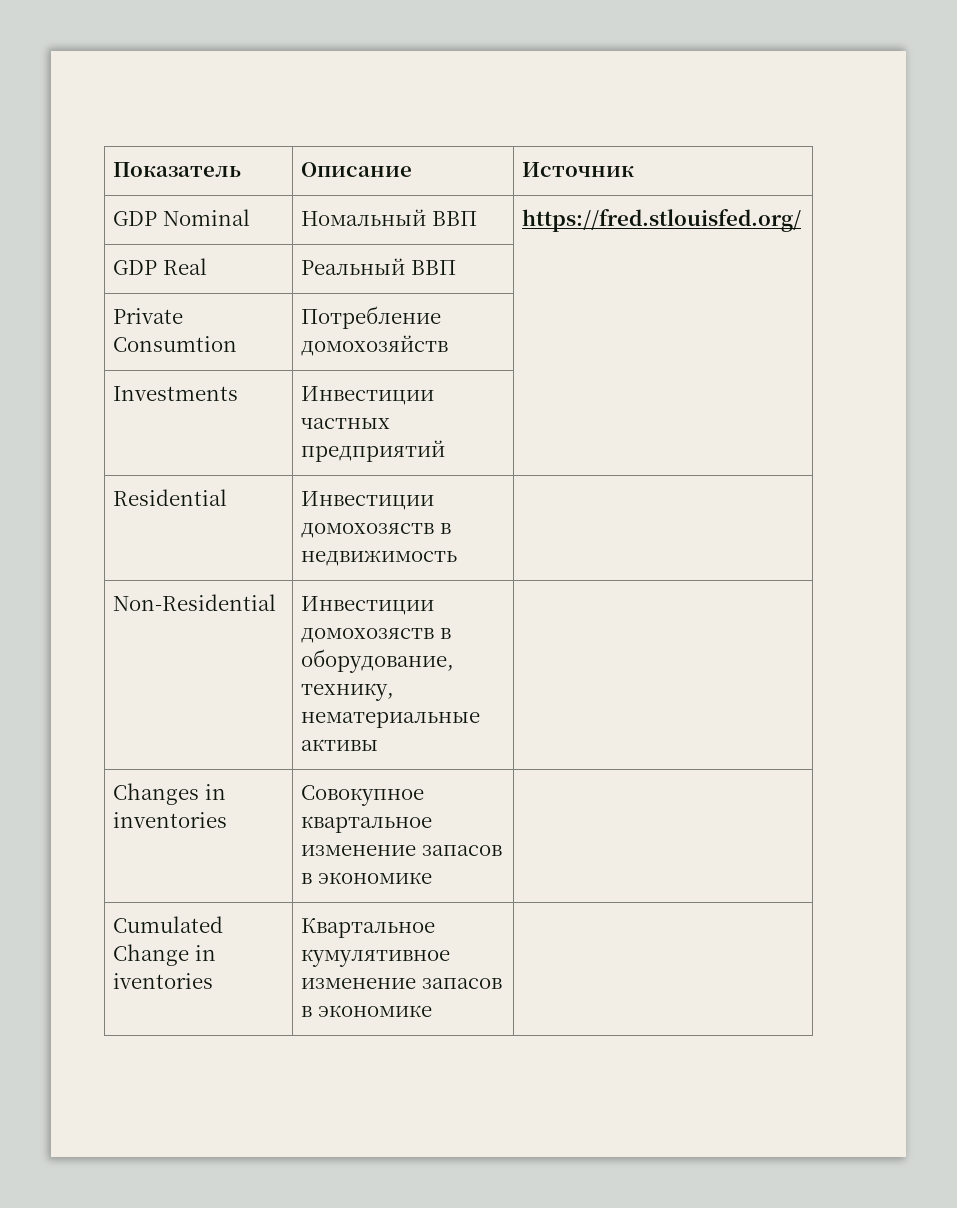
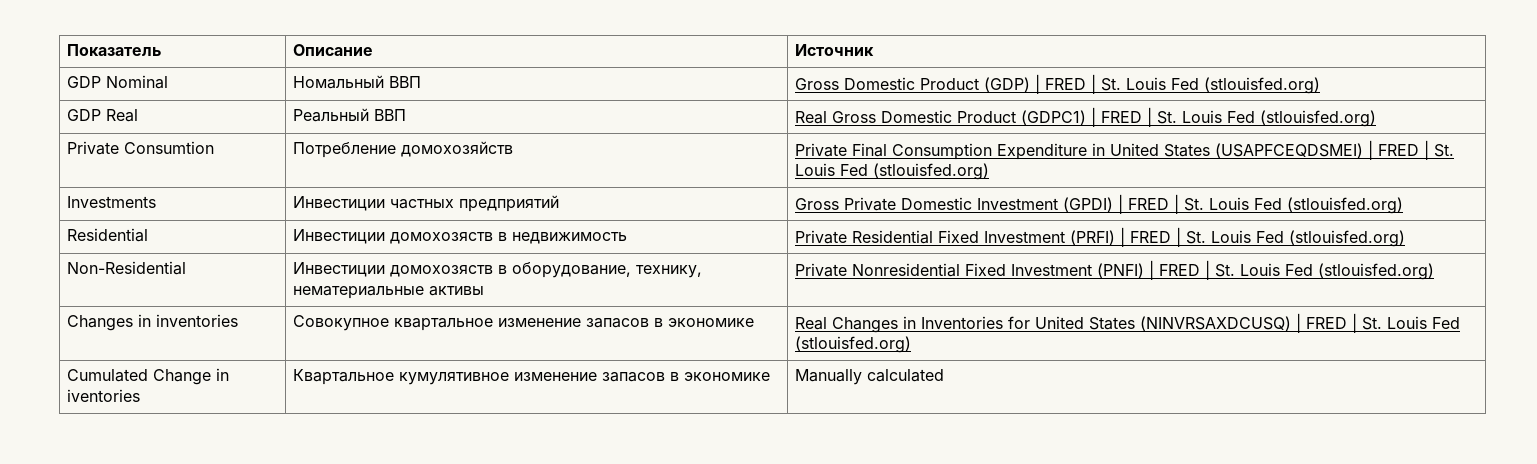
[522,209,802,232] [113,258,208,275] [301,258,457,275] [113,308,184,324] [113,336,238,352] [301,306,442,329] [301,335,449,356] [113,386,239,401] [301,386,435,405] [301,418,391,429] [301,440,446,462] https://fred.stlouisfed.org/ // GDP Real | Реальный ВВП | // Private Consumtion | Потребление домохозяйств | // Investments | Инвестиции частных предприятий | -> [794,74,1320,94] [66,109,138,122] [292,108,406,122] [794,107,1376,127] [66,141,214,155] [292,141,513,158] [794,140,1454,160] [794,163,989,180] [66,196,156,208] [292,195,559,212] [794,194,1403,214] Gross Domestic Product (GDP) | FRED | St. Louis Fed (stlouisfed.org) // GDP Real | Реальный ВВП | Real Gross Domestic Product (GDPC1) | FRED | St. Louis Fed (stlouisfed.org) // Private Consumtion | Потребление домохозяйств | Private Final Consumption Expenditure in United States (USAPFCEQDSMEI) | FRED | St. Louis Fed (stlouisfed.org) // Investments | Инвестиции частных предприятий | Gross Private Domestic Investment (GPDI) | FRED | St. Louis Fed (stlouisfed.org)
(458, 558) none -> [794,227,1405,247] Private Residential Fixed Investment (PRFI) | FRED | St. Louis Fed (stlouisfed.org)
(379, 745) none -> [794,260,1434,280] Private Nonresidential Fixed Investment (PNFI) | FRED | St. Louis Fed (stlouisfed.org)
(433, 878) none -> [794,313,1460,333] [794,336,911,353] Real Changes in Inventories for United States (NINVRSAXDCUSQ) | FRED | St. Louis Fed (stlouisfed.org)
(433, 1011) none -> [794,369,944,385] Manually calculated

